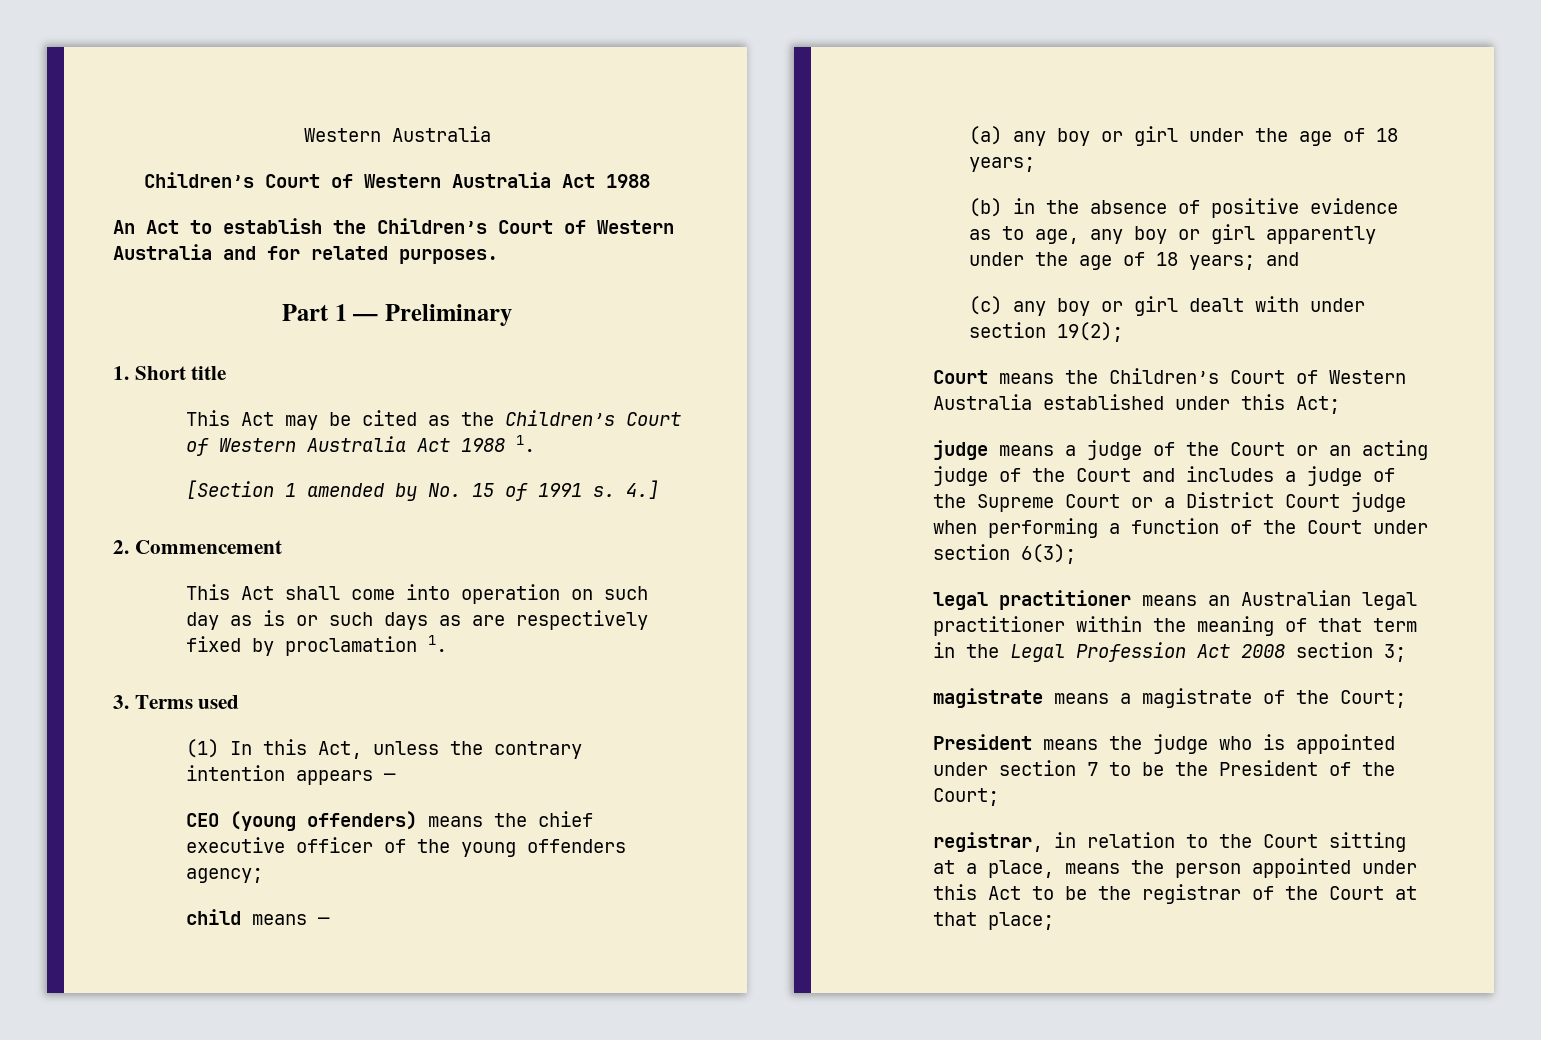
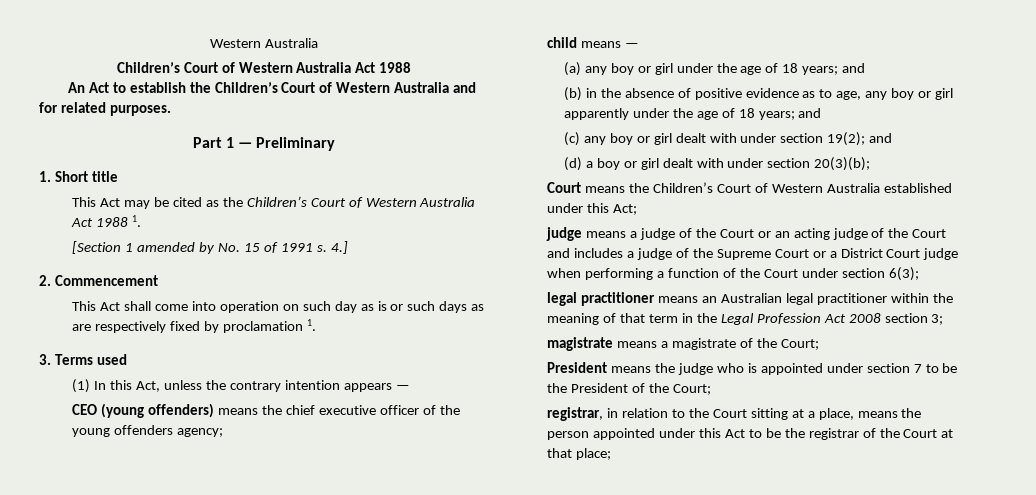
(1036, 164) none -> [842,63,866,73] and
(1124, 332) none -> [869,133,893,143] [564,157,871,171] and // (d) a boy or girl dealt with under section 20(3)(b);

